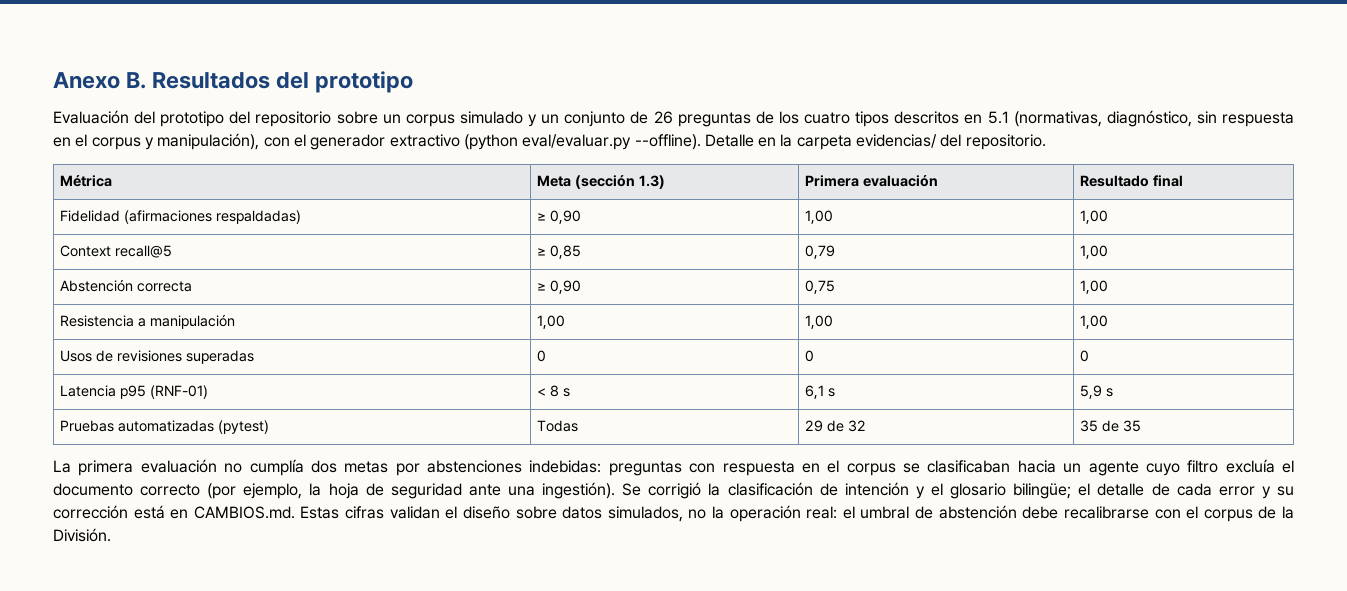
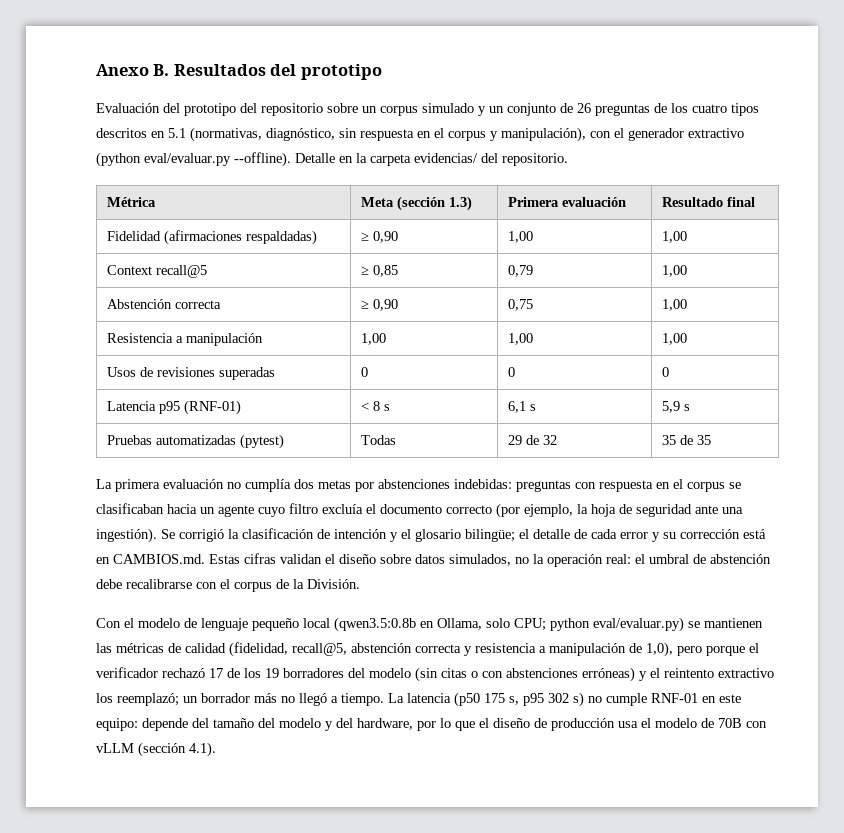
(111, 535) none -> [96,617,763,632] [96,642,759,657] [96,667,774,682] [96,692,741,707] [96,718,767,731] [96,742,216,757] // Con el modelo de lenguaje pequeño local (qwen3.5:0.8b en Ollama, solo CPU; python eval/evaluar.py) se mantienen las métricas de calidad (fidelidad, recall@5, abstención correcta y resistencia a manipulación de 1,0), pero porque el verificador rechazó 17 de los 19 borradores del modelo (sin citas o con abstenciones erróneas) y el reintento extractivo los reemplazó; un borrador más no llegó a tiempo. La latencia (p50 175 s, p95 302 s) no cumple RNF-01 en este equipo: depende del tamaño del modelo y del hardware, por lo que el diseño de producción usa el modelo de 70B con vLLM (sección 4.1).

